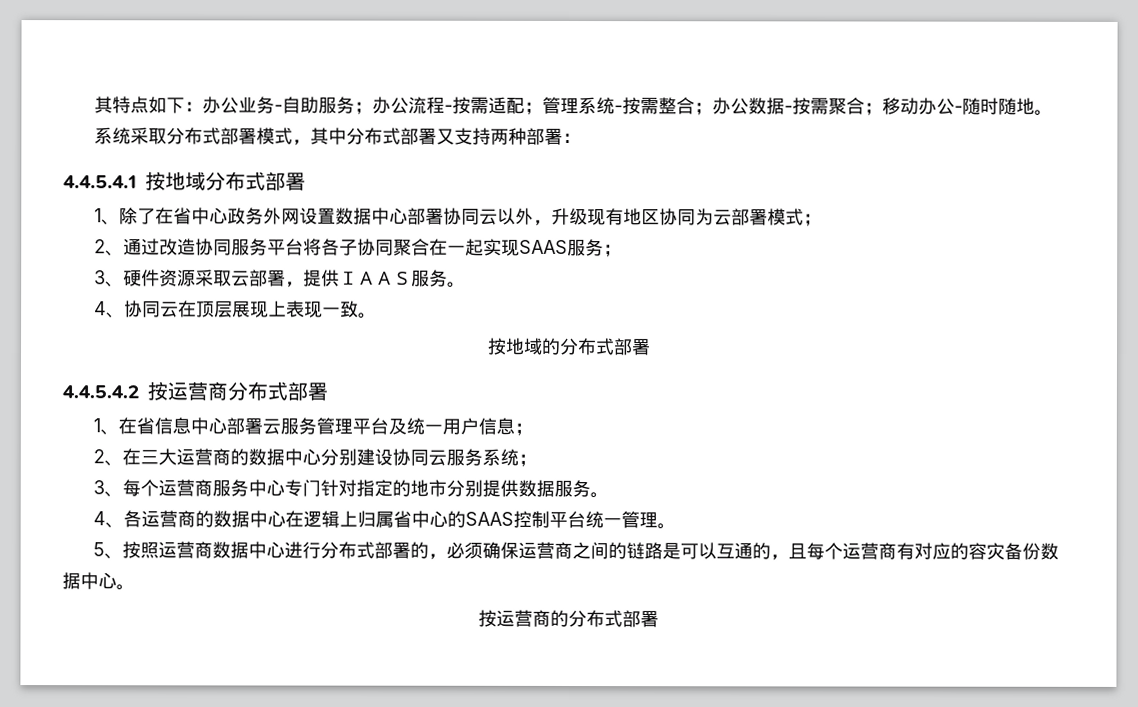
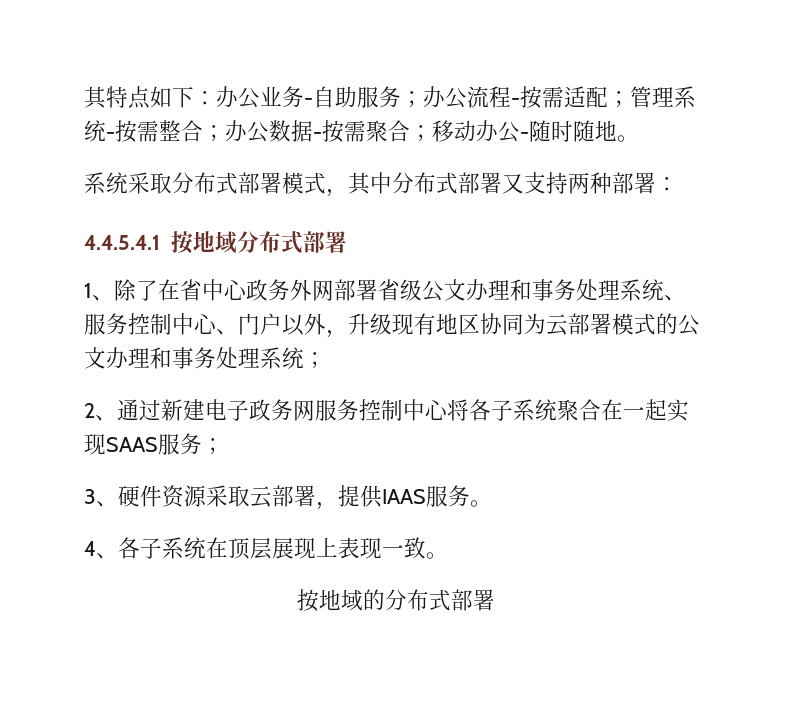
[299,207,499,225] 设置数据中心部署协同云 -> [334,279,686,302] [84,313,282,335] 部署省级公文办理和事务处理系统、服务控制中心、门户
[803,213,823,227] [94,238,395,257] ； // 2、通过改造协同服务平台将各子协同 -> [656,313,700,336] [84,347,326,369] [84,399,557,421] 的公文办理和事务处理系统； // 2、通过新建电子政务网服务控制中心将各子系统
[339,269,467,288] [94,300,180,319] ＩＡＡＳ服务。 // 4、协同云 -> [382,485,492,507] [84,537,206,559] IAAS服务。 // 4、各子系统
[62,381,328,401] [93,417,534,436] [93,448,538,467] [93,479,610,499] [93,510,677,530] [93,541,1060,561] [62,572,135,591] [478,609,659,628] // 4.4.5.4.2按运营商分布式部署 // 1、在省信息中心部署云服务管理平台及统一用户信息； // 2、在三大运营商的数据中心分别建设协同云服务系统； // 3、每个运营商服务中心专门针对指定的地市分别提供数据服务。 // 4、各运营商的数据中心在逻辑上归属省中心的SAAS控制平台统一管理。 // 5、按照运营商数据中心进行分布式部署的，必须确保运营商之间的链路是可以互通的，且每个运营商有对应的容灾备份数据中心。 // 按运营商的分布式部署 -> (495, 600) none

